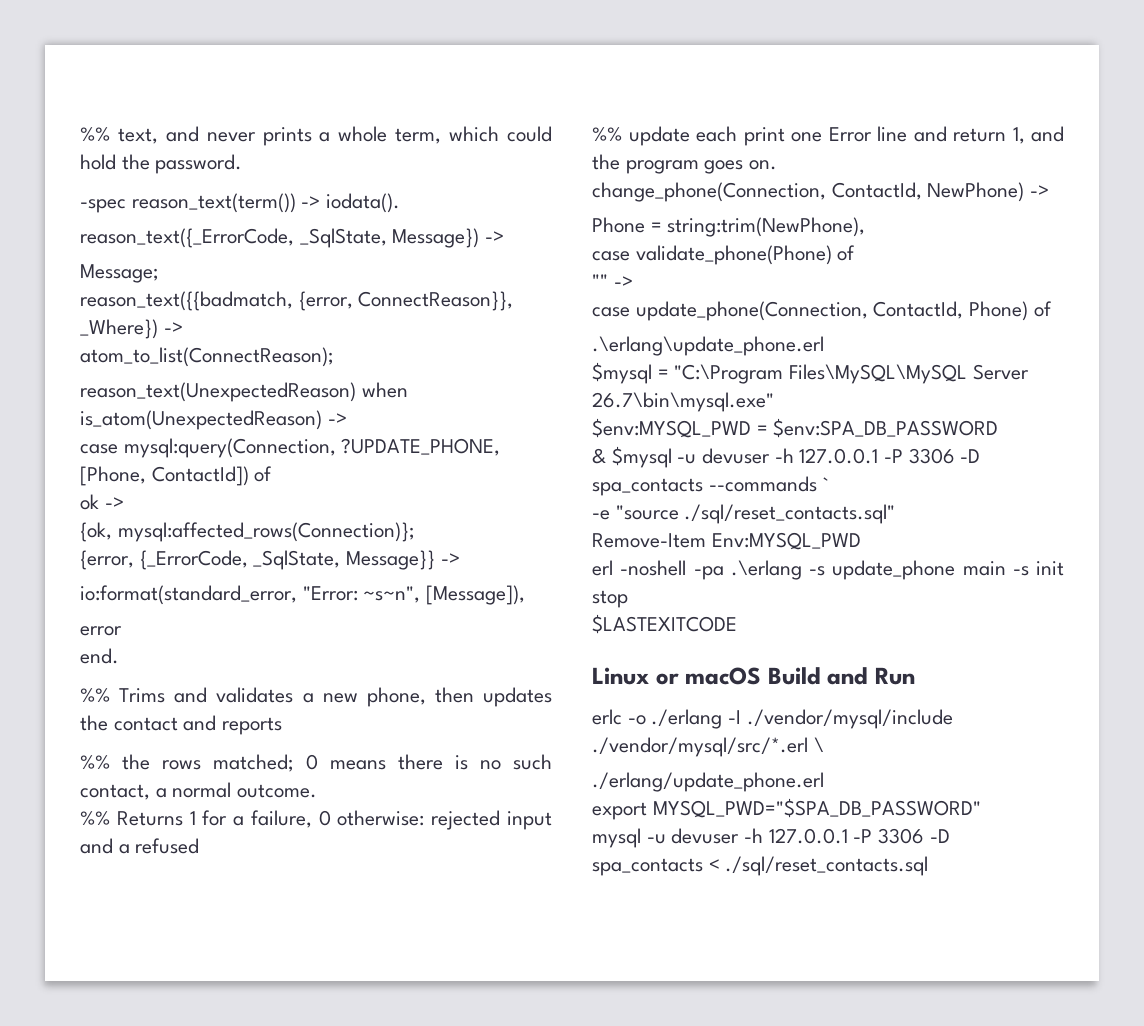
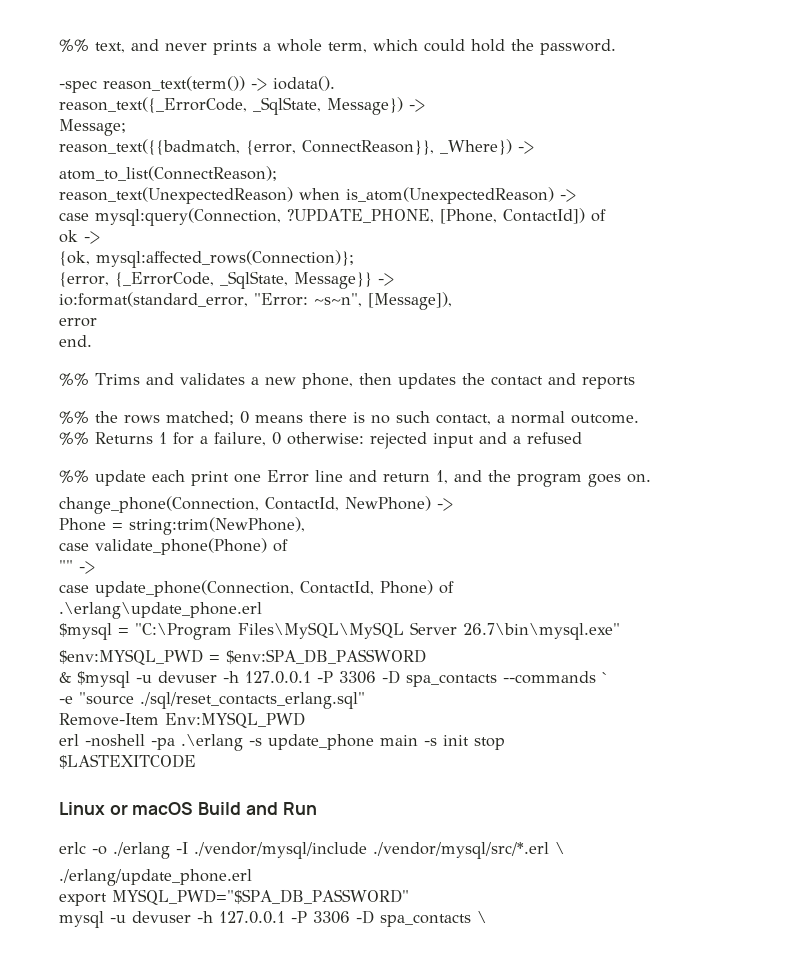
[684,504,896,524] ./sql/reset_contacts.sql" -> [140,692,365,709] ./sql/reset_contacts_erlang.sql"
[708,856,929,876] < ./sql/reset_contacts.sql -> [477,911,487,923] \

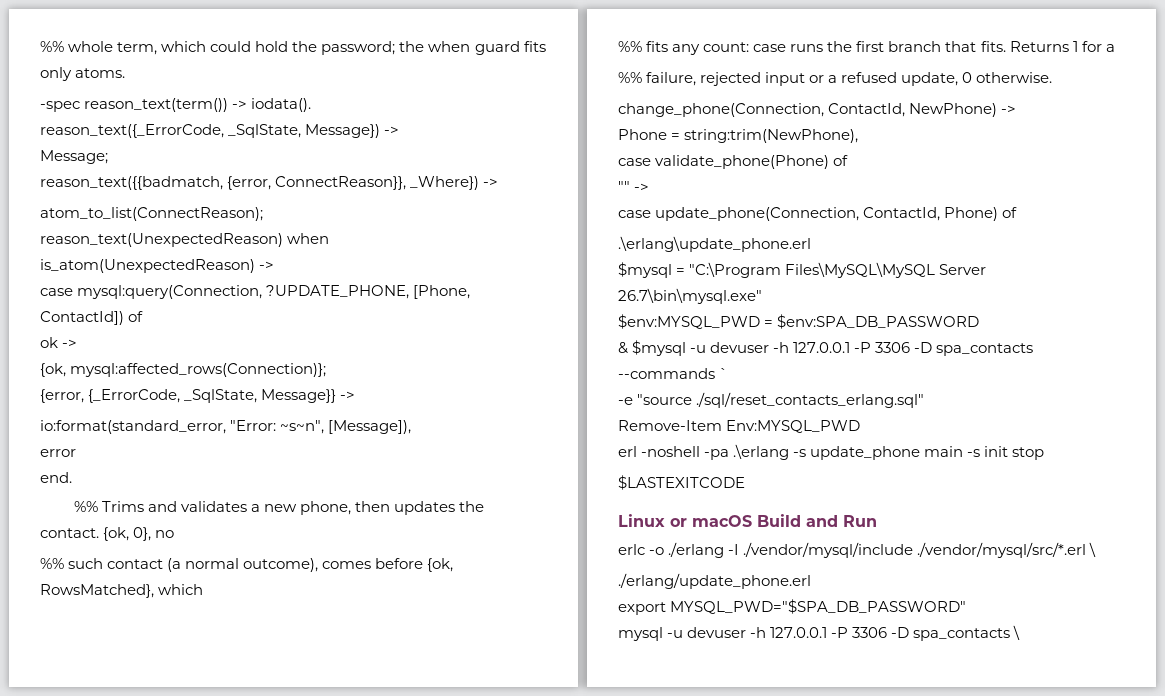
[59,39,271,55] %% text, and never prints a -> [40,41,64,52] %%
[540,39,616,55] password. -> [321,41,546,55] [40,67,126,81] password; the when guard fits only atoms.
[490,373,635,389] [59,411,639,425] [59,432,89,445] contact and reports // %% the rows matched; 0 means there is no such contact, a normal outcome. // %% -> [40,527,175,541] [40,558,454,572] [40,584,204,598] [618,41,1006,55] contact. {ok, 0}, no // %% such contact (a normal outcome), comes before {ok, RowsMatched}, which // %% fits any count: case runs the first branch that fits.
[214,432,364,446] failure, 0 otherwise: -> [618,72,697,86] // %% failure,
[479,432,507,444] and -> [809,75,825,83] or
[59,470,651,487] // %% update each print one Error line and return 1, and the program goes on. -> [901,72,1053,86] update, 0 otherwise.

